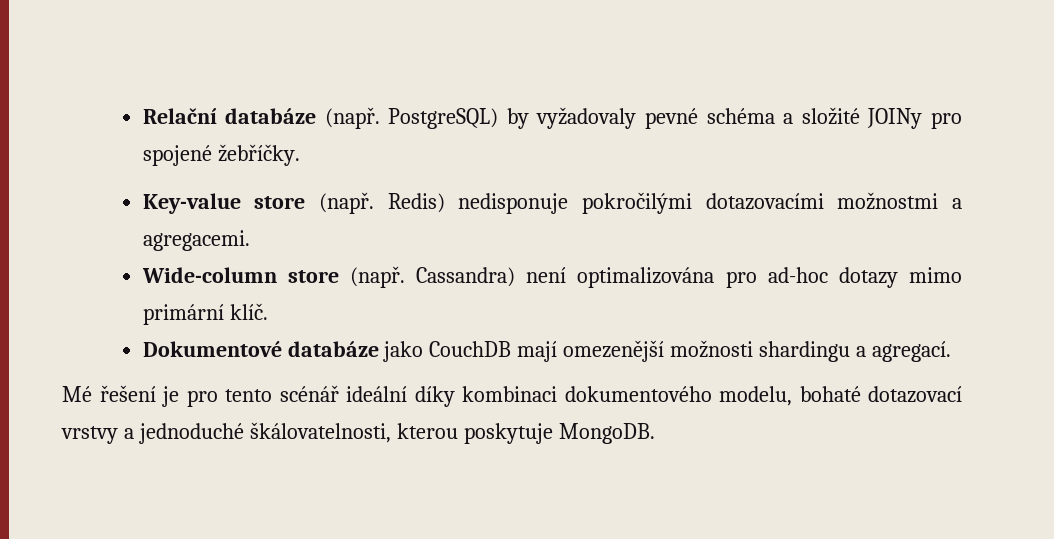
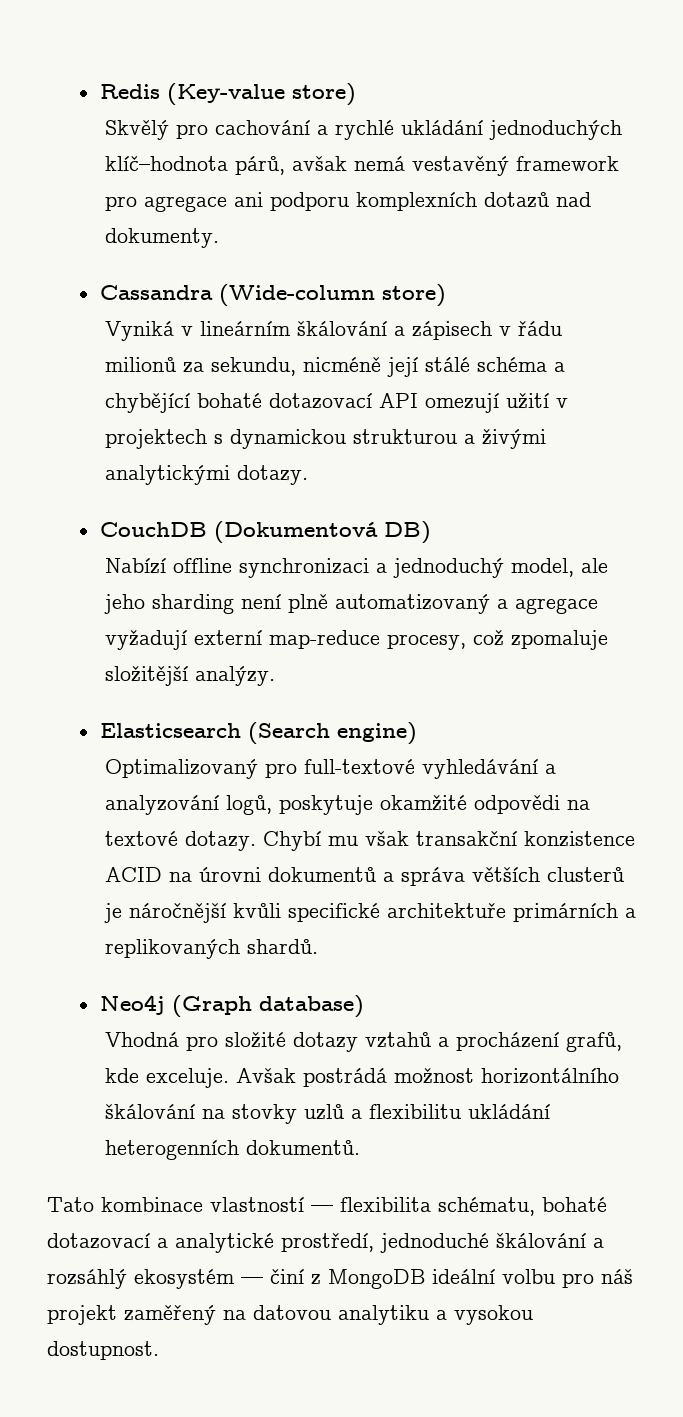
[142,107,963,129] [142,144,300,166] [142,192,963,214] [142,230,250,251] [141,266,962,288] [142,303,268,325] [142,340,952,362] [62,385,962,407] [61,422,655,444] Relační databáze (např. PostgreSQL) by vyžadovaly pevné schéma a složité JOINy pro spojené žebříčky. // Key-value store (např. Redis) nedisponuje pokročilými dotazovacími možnostmi a agregacemi. // Wide-column store (např. Cassandra) není optimalizována pro ad-hoc dotazy mimo primární klíč. // Dokumentové databáze jako CouchDB mají omezenější možnosti shardingu a agregací. // Mé řešení je pro tento scénář ideální díky kombinaci dokumentového modelu, bohaté dotazovací vrstvy a jednoduché škálovatelnosti, kterou poskytuje MongoDB. -> [99,83,356,106] [104,120,622,140] [104,156,619,176] [104,192,591,212] [104,228,219,248] [99,284,446,307] [104,321,562,341] [104,357,565,377] [104,393,568,413] [104,429,546,449] [104,465,308,485] [99,521,431,544] [104,558,608,578] [103,594,598,614] [104,630,608,650] [104,666,275,686] [99,722,417,745] [104,759,556,779] [104,795,590,815] [104,831,635,851] [104,867,624,886] [103,903,636,923] [104,939,318,959] [99,995,364,1018] [104,1032,622,1052] [104,1068,619,1088] [104,1104,550,1124] [104,1140,360,1160] [47,1197,607,1216] [47,1233,604,1253] [47,1269,633,1289] [47,1305,533,1325] [47,1341,159,1360] Redis (Key-value store) // Skvělý pro cachování a rychlé ukládání jednoduchých klíč–hodnota párů, avšak nemá vestavěný framework pro agregace ani podporu komplexních dotazů nad dokumenty. // Cassandra (Wide-column store) // Vyniká v lineárním škálování a zápisech v řádu milionů za sekundu, nicméně její stálé schéma a chybějící bohaté dotazovací API omezují užití v projektech s dynamickou strukturou a živými analytickými dotazy. // CouchDB (Dokumentová DB) // Nabízí offline synchronizaci a jednoduchý model, ale jeho sharding není plně automatizovaný a agregace vyžadují externí map-reduce procesy, což zpomaluje složitější analýzy. // Elasticsearch (Search engine) // Optimalizovaný pro full-textové vyhledávání a analyzování logů, poskytuje okamžité odpovědi na textové dotazy. Chybí mu však transakční konzistence ACID na úrovni dokumentů a správa větších clusterů je náročnější kvůli specifické architektuře primárních a replikovaných shardů. // Neo4j (Graph database) // Vhodná pro složité dotazy vztahů a procházení grafů, kde exceluje. Avšak postrádá možnost horizontálního škálování na stovky uzlů a flexibilitu ukládání heterogenních dokumentů. // Tato kombinace vlastností — flexibilita schématu, bohaté dotazovací a analytické prostředí, jednoduché škálování a rozsáhlý ekosystém — činí z MongoDB ideální volbu pro náš projekt zaměřený na datovou analytiku a vysokou dostupnost.

